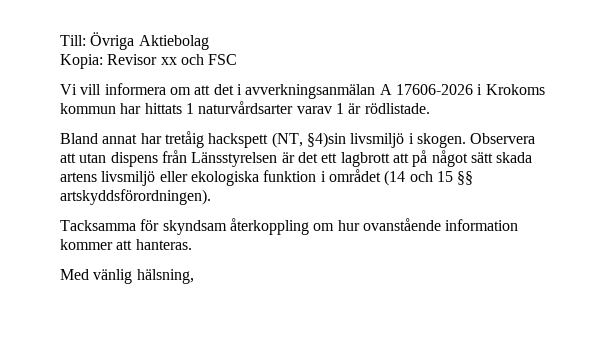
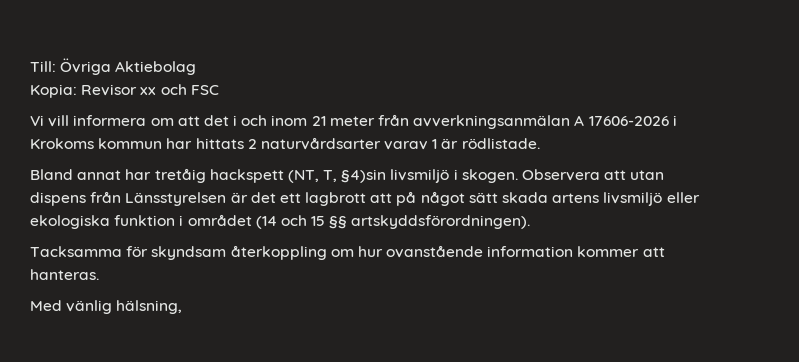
(242, 89) none -> [241,114,410,126] och inom 21 meter från
[185,103,194,114] 1 -> [247,139,257,149] 2
(303, 140) none -> [323,170,338,182] T,

